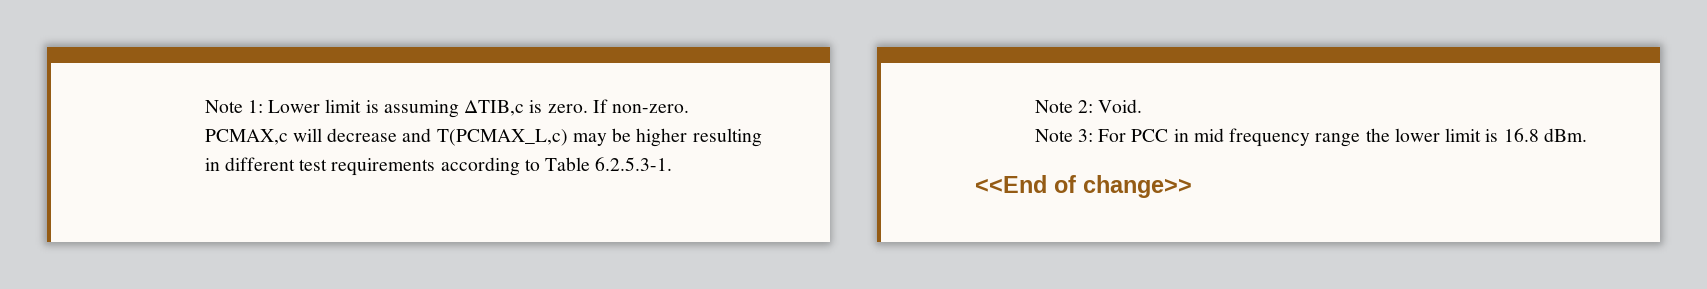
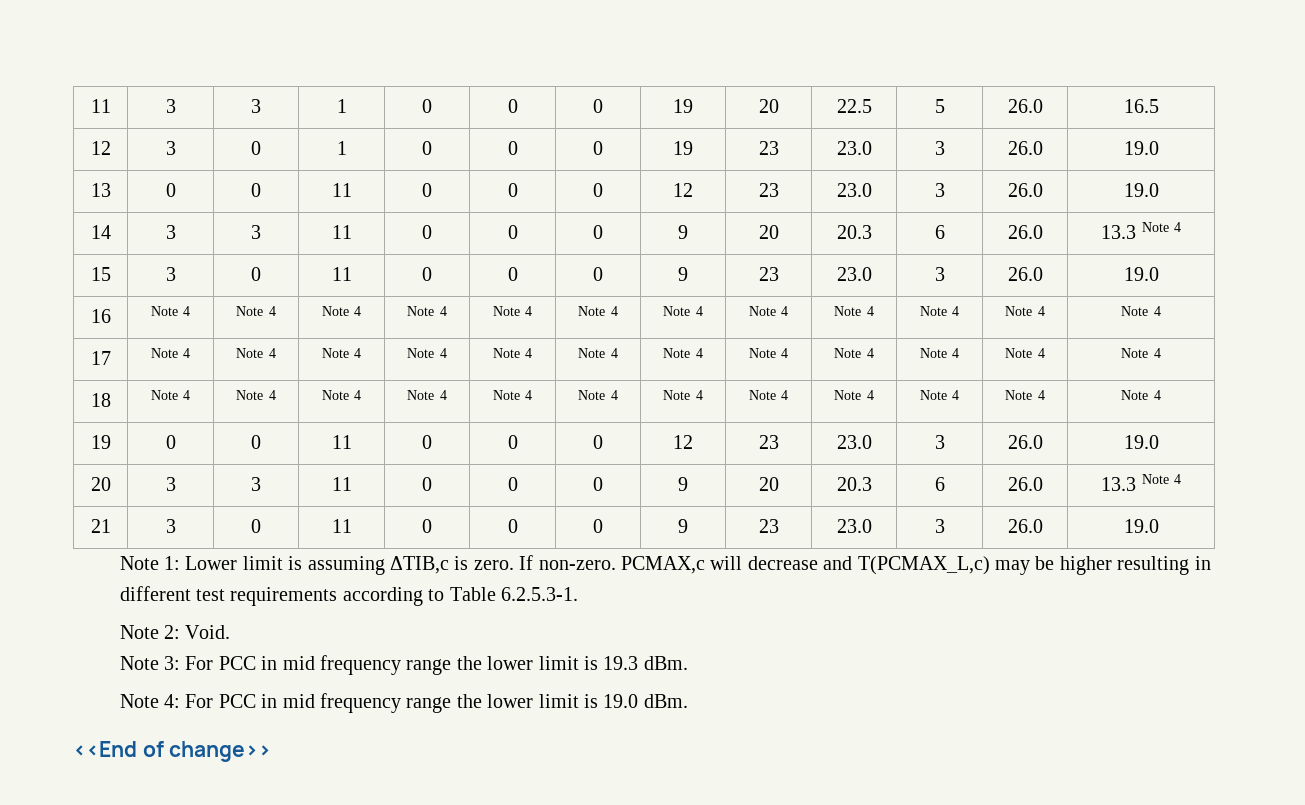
(204, 106) none -> [90,99,111,113] [165,99,176,113] [251,99,261,113] [336,99,347,113] [422,99,432,113] [507,99,518,113] [593,99,603,113] [673,99,693,113] [758,99,779,113] [836,99,872,113] [934,99,945,113] [1007,99,1043,113] [1123,99,1159,113] [90,141,111,155] [165,141,176,155] [251,141,261,155] [336,141,347,155] [422,141,432,155] [507,141,518,155] [593,141,603,155] [673,141,693,155] [758,141,779,155] [836,141,872,155] [934,141,945,155] [1007,141,1043,155] [1123,141,1159,155] [90,183,111,197] [165,183,176,197] [251,183,261,197] [331,183,352,197] [422,183,432,197] [507,183,518,197] [593,183,603,197] [673,183,693,197] [758,183,779,197] [836,183,872,197] [934,183,945,197] [1007,183,1043,197] [1123,183,1159,197] [90,225,111,239] [165,225,176,239] [251,225,261,239] [331,225,352,239] [422,225,432,239] [507,225,518,239] [593,225,603,239] [678,225,688,239] [758,225,779,239] [836,225,872,239] [934,225,945,239] [1007,225,1043,239] [1101,222,1181,239] [90,267,111,281] [165,267,176,281] [251,267,261,281] [331,267,352,281] [422,267,432,281] [507,267,518,281] [593,267,603,281] [678,267,688,281] [758,267,779,281] [836,267,872,281] [934,267,945,281] [1007,267,1043,281] [1123,267,1159,281] [90,309,111,323] [150,306,191,316] [236,306,276,316] [321,306,362,316] [407,306,447,316] [492,306,533,316] [578,306,618,316] [663,306,703,316] [748,306,789,316] [834,306,874,316] [919,306,960,316] [1005,306,1045,316] [1121,306,1161,316] [90,351,111,365] [150,348,191,358] [236,348,276,358] [321,348,362,358] [407,348,447,358] [492,348,533,358] [578,348,618,358] [663,348,703,358] [748,348,789,358] [834,348,874,358] [919,348,960,358] [1005,348,1045,358] [1121,348,1161,358] [90,393,111,407] [150,390,191,400] [236,390,276,400] [321,390,362,400] [407,390,447,400] [492,390,533,400] [578,390,618,400] [663,390,703,400] [748,390,789,400] [834,390,874,400] [919,390,960,400] [1005,390,1045,400] [1121,390,1161,400] [90,435,111,449] [165,435,176,449] [251,435,261,449] [331,435,352,449] [422,435,432,449] [507,435,518,449] [593,435,603,449] [673,435,693,449] [758,435,779,449] [836,435,872,449] [934,435,945,449] [1007,435,1043,449] [1123,435,1159,449] [90,477,111,491] [165,477,176,491] [251,477,261,491] [331,477,352,491] [422,477,432,491] [507,477,518,491] [593,477,603,491] [678,477,688,491] [758,477,779,491] [836,477,872,491] [934,477,945,491] [1007,477,1043,491] [1101,474,1181,491] [90,519,111,533] [165,519,176,533] [251,519,261,533] [331,519,352,533] [422,519,432,533] [507,519,518,533] [593,519,603,533] [678,519,688,533] [758,519,779,533] [836,519,872,533] [934,519,945,533] [1007,519,1043,533] [1123,519,1159,533] 11 | 3 | 3 | 1 | 0 | 0 | 0 | 19 | 20 | 22.5 | 5 | 26.0 | 16.5 // 12 | 3 | 0 | 1 | 0 | 0 | 0 | 19 | 23 | 23.0 | 3 | 26.0 | 19.0 // 13 | 0 | 0 | 11 | 0 | 0 | 0 | 12 | 23 | 23.0 | 3 | 26.0 | 19.0 // 14 | 3 | 3 | 11 | 0 | 0 | 0 | 9 | 20 | 20.3 | 6 | 26.0 | 13.3 Note 4 // 15 | 3 | 0 | 11 | 0 | 0 | 0 | 9 | 23 | 23.0 | 3 | 26.0 | 19.0 // 16 | Note 4 | Note 4 | Note 4 | Note 4 | Note 4 | Note 4 | Note 4 | Note 4 | Note 4 | Note 4 | Note 4 | Note 4 // 17 | Note 4 | Note 4 | Note 4 | Note 4 | Note 4 | Note 4 | Note 4 | Note 4 | Note 4 | Note 4 | Note 4 | Note 4 // 18 | Note 4 | Note 4 | Note 4 | Note 4 | Note 4 | Note 4 | Note 4 | Note 4 | Note 4 | Note 4 | Note 4 | Note 4 // 19 | 0 | 0 | 11 | 0 | 0 | 0 | 12 | 23 | 23.0 | 3 | 26.0 | 19.0 // 20 | 3 | 3 | 11 | 0 | 0 | 0 | 9 | 20 | 20.3 | 6 | 26.0 | 13.3 Note 4 // 21 | 3 | 0 | 11 | 0 | 0 | 0 | 9 | 23 | 23.0 | 3 | 26.0 | 19.0 //
[1503,128,1539,142] 16.8 -> [603,656,688,670] [119,693,639,713] 19.3 dBm. // Note 4: For PCC in mid frequency range the lower limit is 19.0

